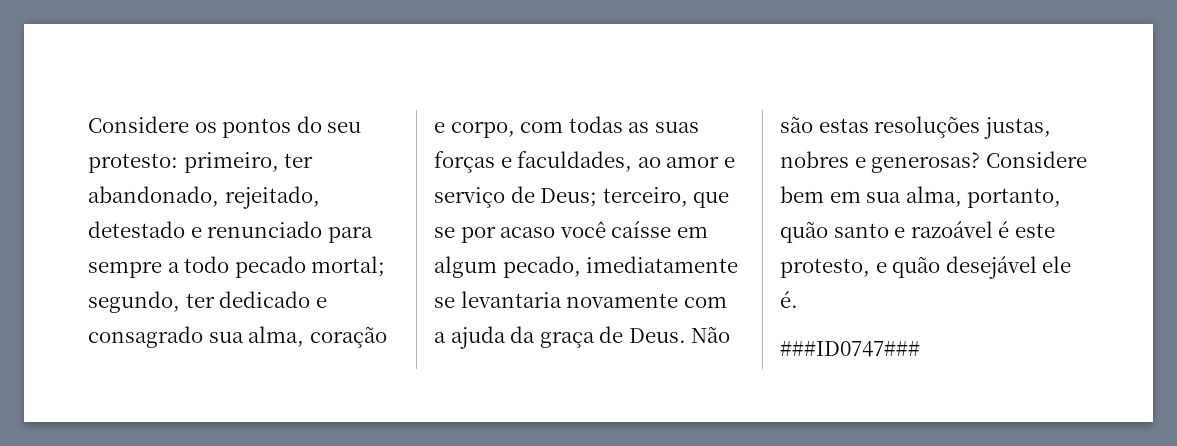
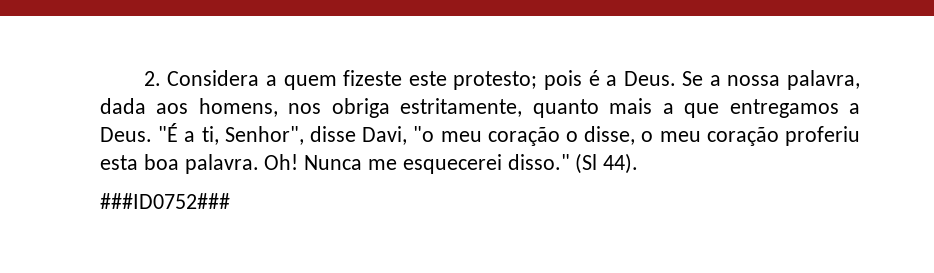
[88,116,362,138] [88,152,314,173] [88,186,320,209] [88,221,373,243] [88,256,386,278] [88,291,327,313] [88,326,387,348] [434,116,699,138] [434,151,735,173] [434,186,730,208] [434,221,708,243] [434,256,739,278] [434,291,727,308] [434,326,731,349] [780,116,1051,139] [780,151,1087,173] [780,186,1062,208] [780,221,1055,243] [780,256,1072,279] [780,291,798,308] [780,341,920,357] Considere os pontos do seu protesto: primeiro, ter abandonado, rejeitado, detestado e renunciado para sempre a todo pecado mortal; segundo, ter dedicado e consagrado sua alma, coração e corpo, com todas as suas forças e faculdades, ao amor e serviço de Deus; terceiro, que se por acaso você caísse em algum pecado, imediatamente se levantaria novamente com a ajuda da graça de Deus. Não são estas resoluções justas, nobres e generosas? Considere bem em sua alma, portanto, quão santo e razoável é este protesto, e quão desejável ele é. // ###ID0747### -> [143,70,860,90] [100,98,861,118] [100,123,861,146] [100,153,639,174] [100,193,230,209] 2. Considera a quem fizeste este protesto; pois é a Deus. Se a nossa palavra, dada aos homens, nos obriga estritamente, quanto mais a que entregamos a Deus. "É a ti, Senhor", disse Davi, "o meu coração o disse, o meu coração proferiu esta boa palavra. Oh! Nunca me esquecerei disso." (Sl 44). // ###ID0752###

